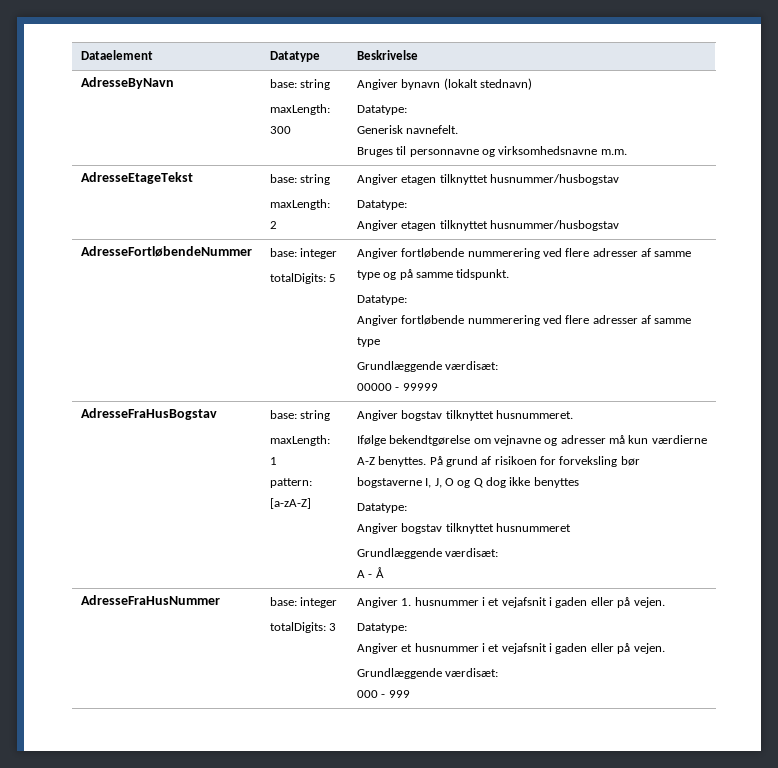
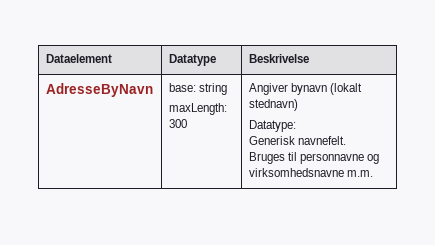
[80,172,193,184] [269,174,331,185] [269,199,330,210] [269,221,277,229] [356,174,619,185] [356,200,407,210] [356,220,619,231] [80,246,252,257] [269,248,338,259] [269,273,337,284] [356,248,692,259] [356,269,510,280] [356,295,407,305] [356,315,692,326] [356,337,380,347] [356,361,499,372] [356,383,438,391] [80,408,217,420] [269,410,331,421] [269,435,330,446] [269,457,277,465] [269,478,312,488] [269,498,311,509] [356,410,573,421] [356,435,707,446] [356,456,640,467] [356,477,579,488] [356,503,407,513] [356,523,571,534] [356,548,499,559] [356,567,384,578] [80,595,220,605] [269,597,338,608] [269,622,337,633] [356,597,665,608] [356,623,407,633] [356,643,665,654] [356,668,499,679] [356,690,410,698] // AdresseEtageTekst | base: string // maxLength: 2 | Angiver etagen tilknyttet husnummer/husbogstav // Datatype: // Angiver etagen tilknyttet husnummer/husbogstav // AdresseFortløbendeNummer | base: integer // totalDigits: 5 | Angiver fortløbende nummerering ved flere adresser af samme type og på samme tidspunkt. // Datatype: // Angiver fortløbende nummerering ved flere adresser af samme type // Grundlæggende værdisæt: // 00000 - 99999 // AdresseFraHusBogstav | base: string // maxLength: 1 // pattern: [a-zA-Z] | Angiver bogstav tilknyttet husnummeret. // Ifølge bekendtgørelse om vejnavne og adresser må kun værdierne A-Z benyttes. På grund af risikoen for forveksling bør bogstaverne I, J, O og Q dog ikke benyttes // Datatype: // Angiver bogstav tilknyttet husnummeret // Grundlæggende værdisæt: // A - Å // AdresseFraHusNummer | base: integer // totalDigits: 3 | Angiver 1. husnummer i et vejafsnit i gaden eller på vejen. // Datatype: // Angiver et husnummer i et vejafsnit i gaden eller på vejen. // Grundlæggende værdisæt: // 000 - 999 -> (373, 173) none

